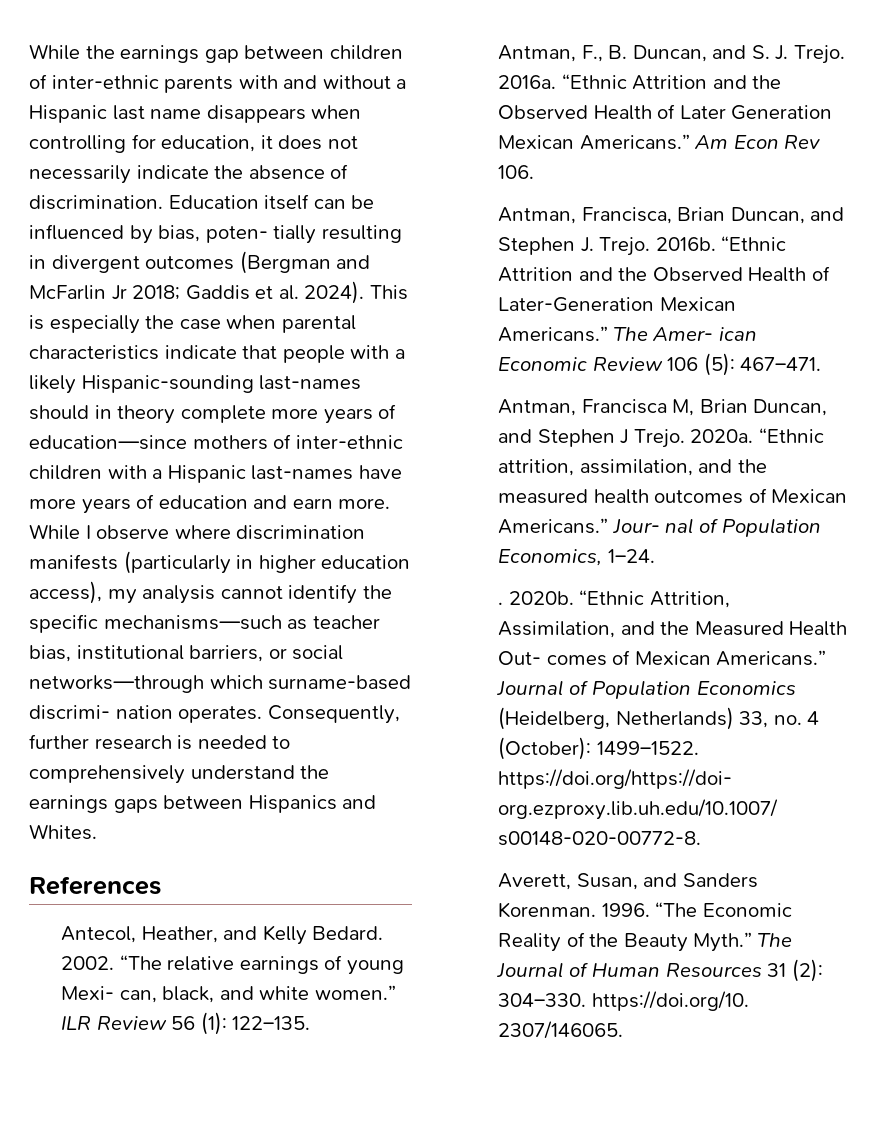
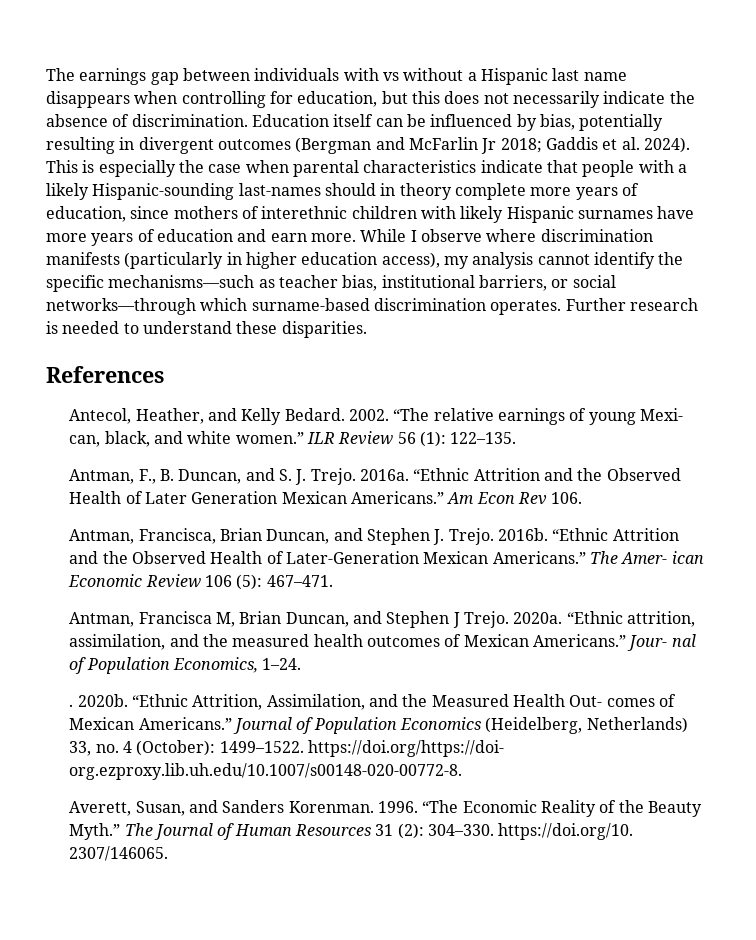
[29,44,115,60] While the -> [46,68,75,81] The
[329,45,403,60] [29,74,318,93] children of inter-ethnic parents with and -> [254,68,399,81] individuals with vs
[260,135,273,149] it -> [381,91,440,104] but this
[205,225,317,244] poten- tially -> [579,114,664,131] potentially
[29,435,187,450] education—since -> [46,206,170,222] education, since
[295,435,403,449] inter-ethnic -> [261,206,348,219] interethnic
[152,465,354,483] a Hispanic last-names -> [460,206,653,223] likely Hispanic surnames
[29,705,400,724] [29,734,291,750] [29,765,330,784] [29,795,377,813] [29,824,97,840] discrimi- nation operates. Consequently, further research is needed to comprehensively understand the earnings gaps between Hispanics and Whites. -> [373,298,698,315] [46,321,367,338] discrimination operates. Further research is needed to understand these disparities.

